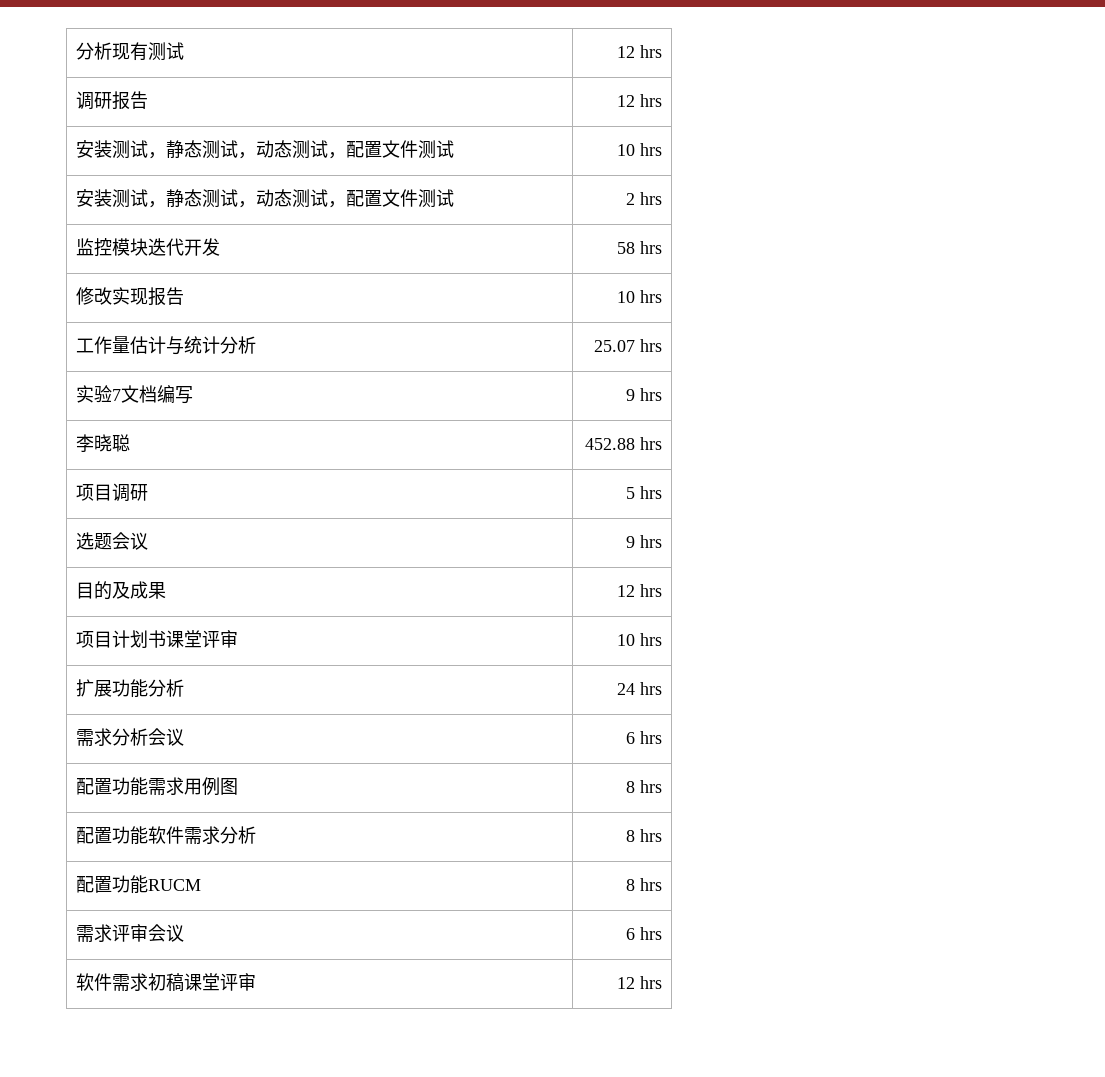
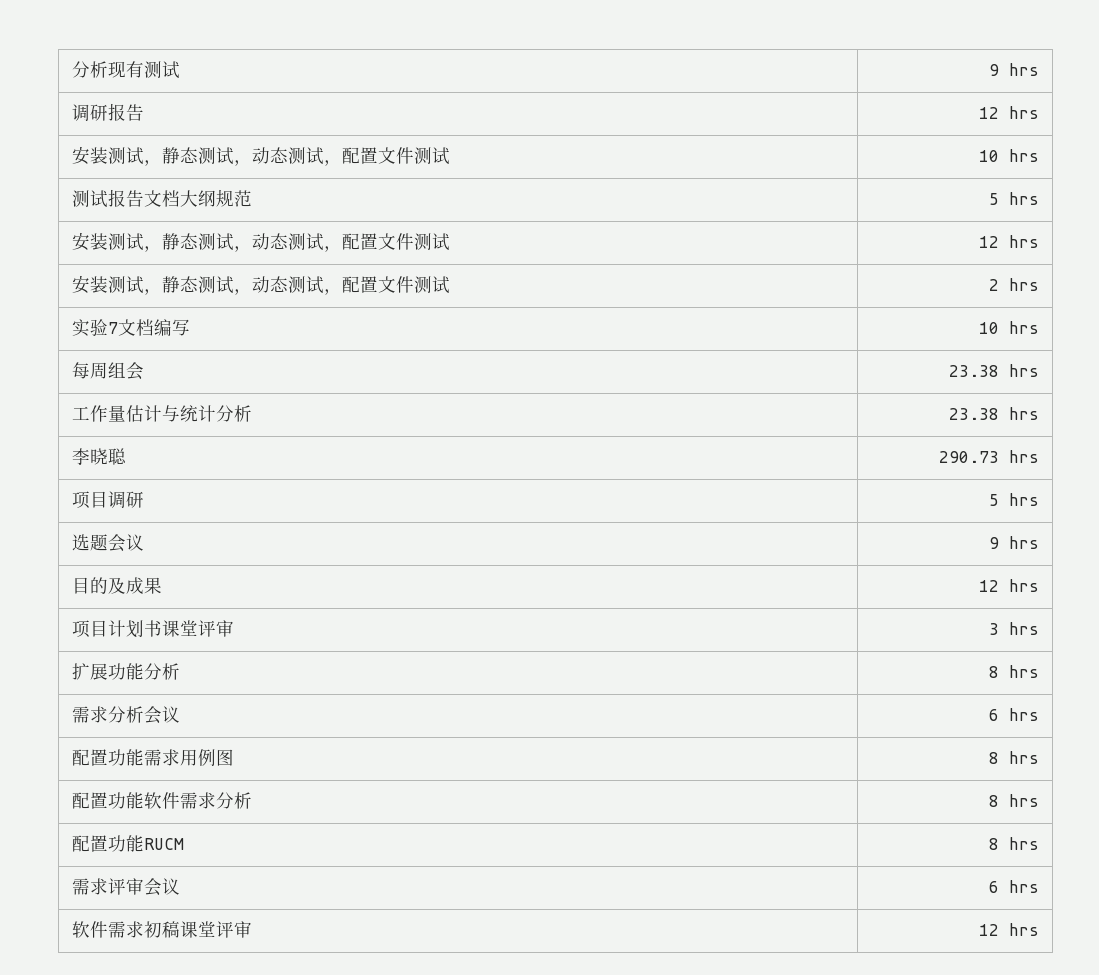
[616,46,635,58] 12 -> [989,64,1000,76] 9
(662, 149) none -> [71,189,252,208] [989,192,1040,205] [71,232,450,252] [979,235,1040,248] // 测试报告文档大纲规范 | 5 hrs // 安装测试，静态测试，动态测试，配置文件测试 | 12 hrs
[76,238,221,257] [616,241,662,254] [76,287,185,306] [616,291,635,303] 监控模块迭代开发 | 58 hrs // 修改实现报告 | 10 -> [71,319,190,337] [979,321,1040,334] [71,362,144,380] [949,365,1000,377] 实验7文档编写 | 10 hrs // 每周组会 | 23.38
[593,339,662,352] [76,385,194,404] [625,389,635,401] 25.07 hrs // 实验7文档编写 | 9 -> [949,408,1000,420] 23.38
[584,438,635,450] 452.88 -> [939,451,1000,463] 290.73
[616,634,635,646] 10 -> [989,623,1000,635] 3
[616,683,635,695] 24 -> [989,666,1000,678] 8

